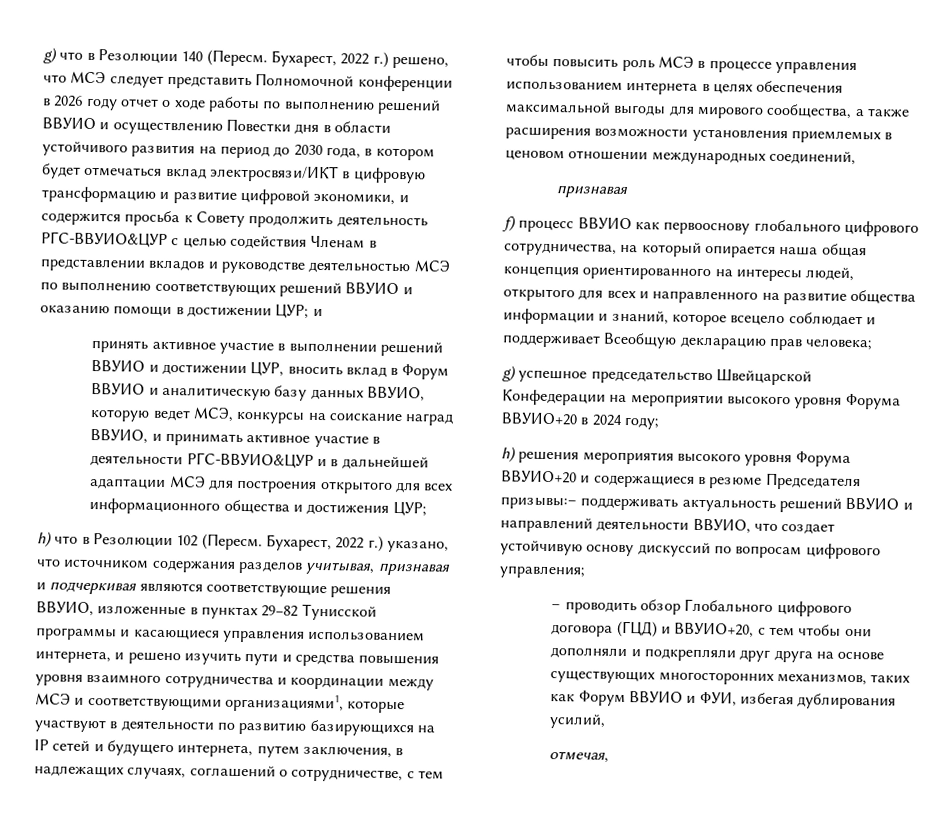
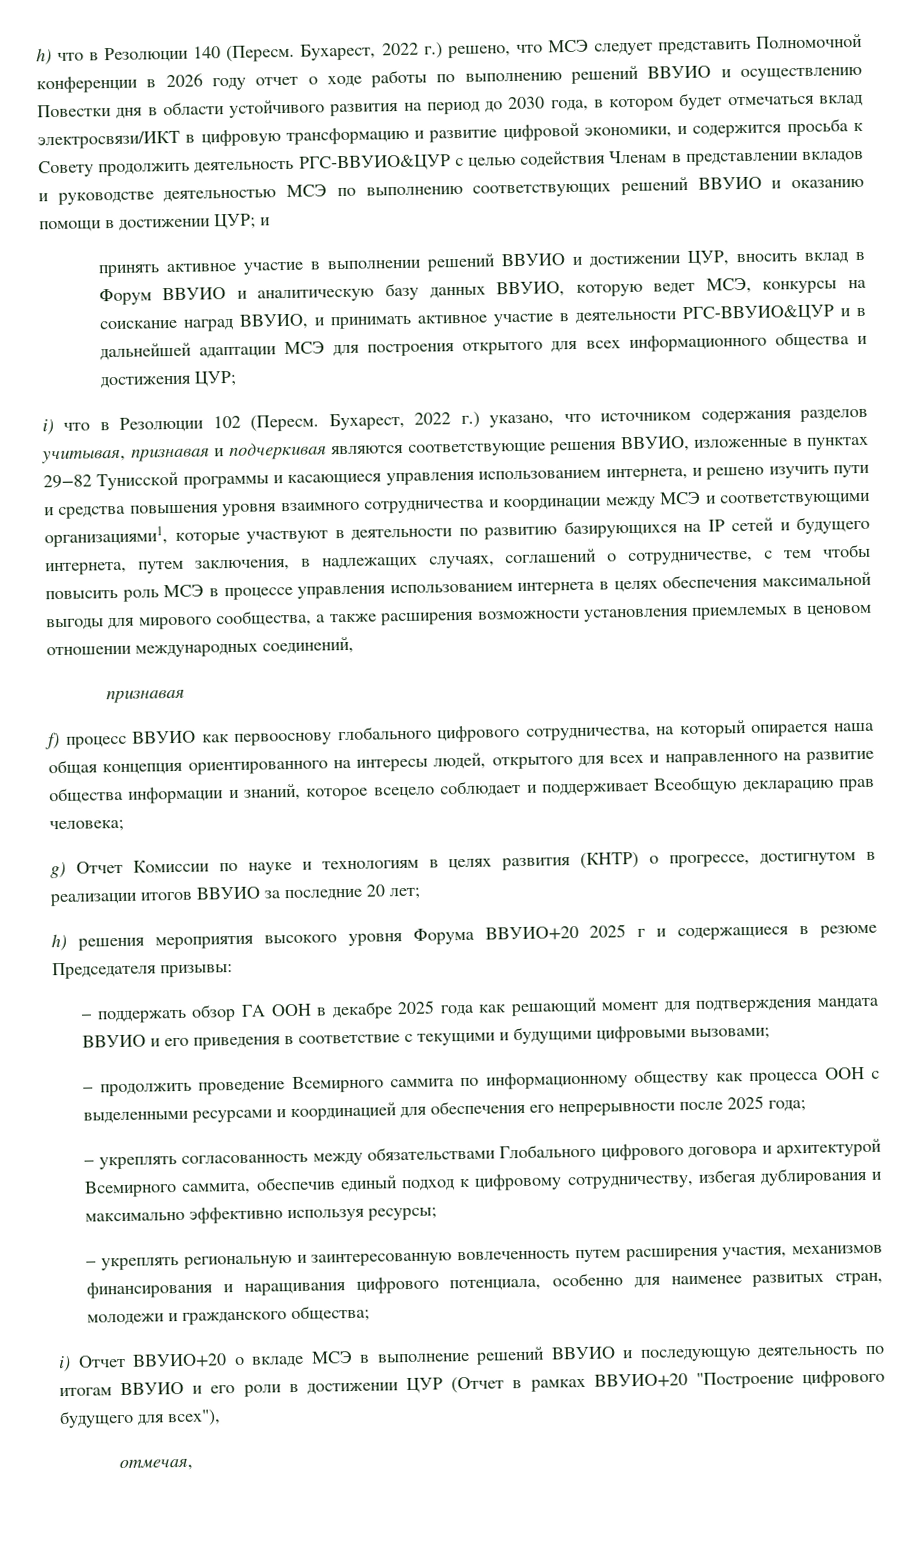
[43,47,57,64] g) -> [36,48,52,66] h)
[37,531,52,548] h) -> [42,419,54,436] i)
[518,369,812,386] [502,389,901,410] [501,412,659,430] успешное председательство Швейцарской Конфедерации на мероприятии высокого уровня Форума ВВУИО+20 в 2024 году; -> [75,851,877,875] [49,884,421,907] Отчет Комиссии по науке и технологиям в целях развития (КНТР) о прогрессе, достигнутом в реализации итогов ВВУИО за последние 20 лет;
(577, 477) none -> [589,924,646,938] 2025 г
[500,496,913,513] [500,517,836,535] [500,540,881,560] [499,565,585,579] [551,598,852,617] [551,620,872,638] [550,647,885,663] [550,670,911,686] [550,690,897,710] [549,714,607,729] призывы:– поддерживать актуальность решений ВВУИО и направлений деятельности ВВУИО, что создает устойчивую основу дискуссий по вопросам цифрового управления; // – проводить обзор Глобального цифрового договора (ГЦД) и ВВУИО+20, с тем чтобы они дополняли и подкрепляли друг друга на основе существующих многосторонних механизмов, таких как Форум ВВУИО и ФУИ, избегая дублирования усилий, -> [160,964,233,978] [81,997,879,1024] [82,1025,771,1050] [83,1067,881,1097] [83,1095,807,1124] [84,1138,883,1170] [84,1166,882,1198] [85,1206,438,1224] [86,1244,883,1271] [86,1272,883,1299] [87,1304,371,1326] [58,1345,886,1373] [59,1369,885,1397] [59,1409,221,1429] призывы: // – поддержать обзор ГА ООН в декабре 2025 года как решающий момент для подтверждения мандата ВВУИО и его приведения в соответствие с текущими и будущими цифровыми вызовами; // – продолжить проведение Всемирного саммита по информационному обществу как процесса ООН с выделенными ресурсами и координацией для обеспечения его непрерывности после 2025 года; // – укреплять согласованность между обязательствами Глобального цифрового договора и архитектурой Всемирного саммита, обеспечив единый подход к цифровому сотрудничеству, избегая дублирования и максимально эффективно используя ресурсы; // – укреплять региональную и заинтересованную вовлеченность путем расширения участия, механизмов финансирования и наращивания цифрового потенциала, особенно для наименее развитых стран, молодежи и гражданского общества; // i) Отчет ВВУИО+20 о вкладе МСЭ в выполнение решений ВВУИО и последующую деятельность по итогам ВВУИО и его роли в достижении ЦУР (Отчет в рамках ВВУИО+20 "Построение цифрового будущего для всех"),

